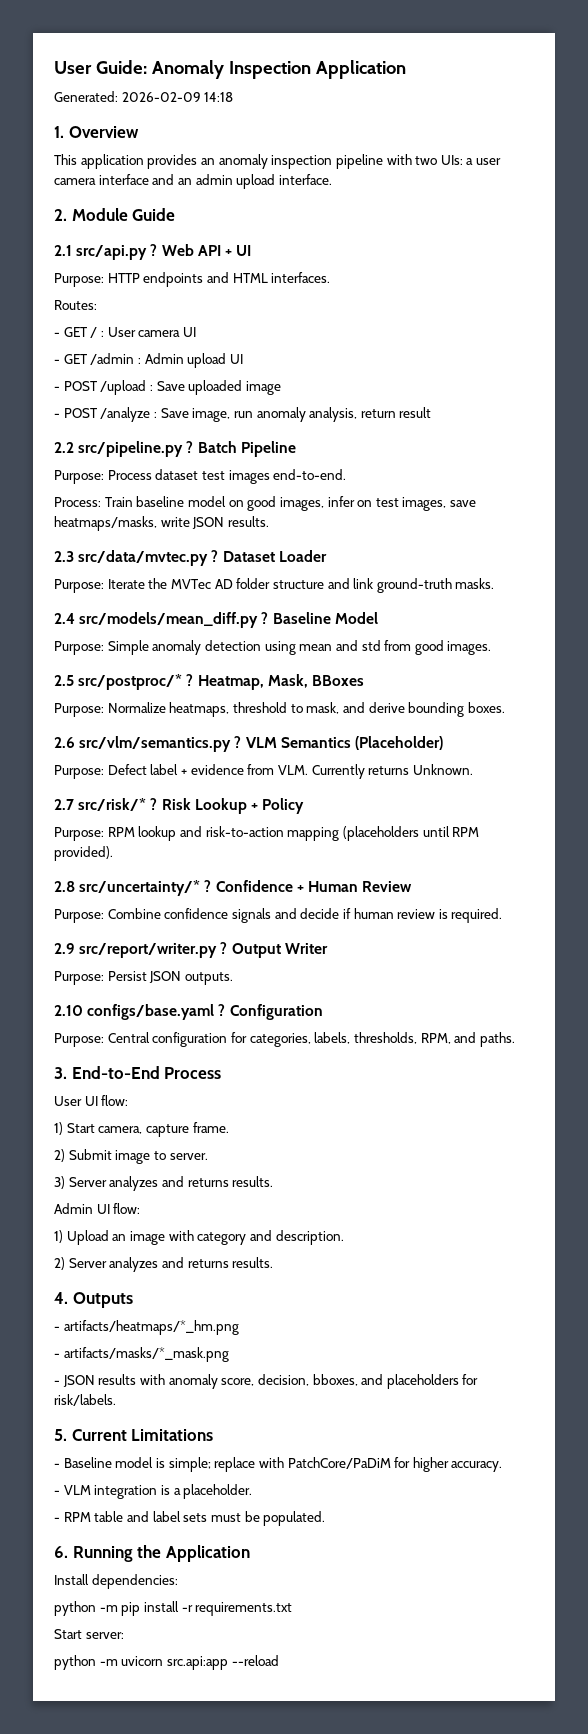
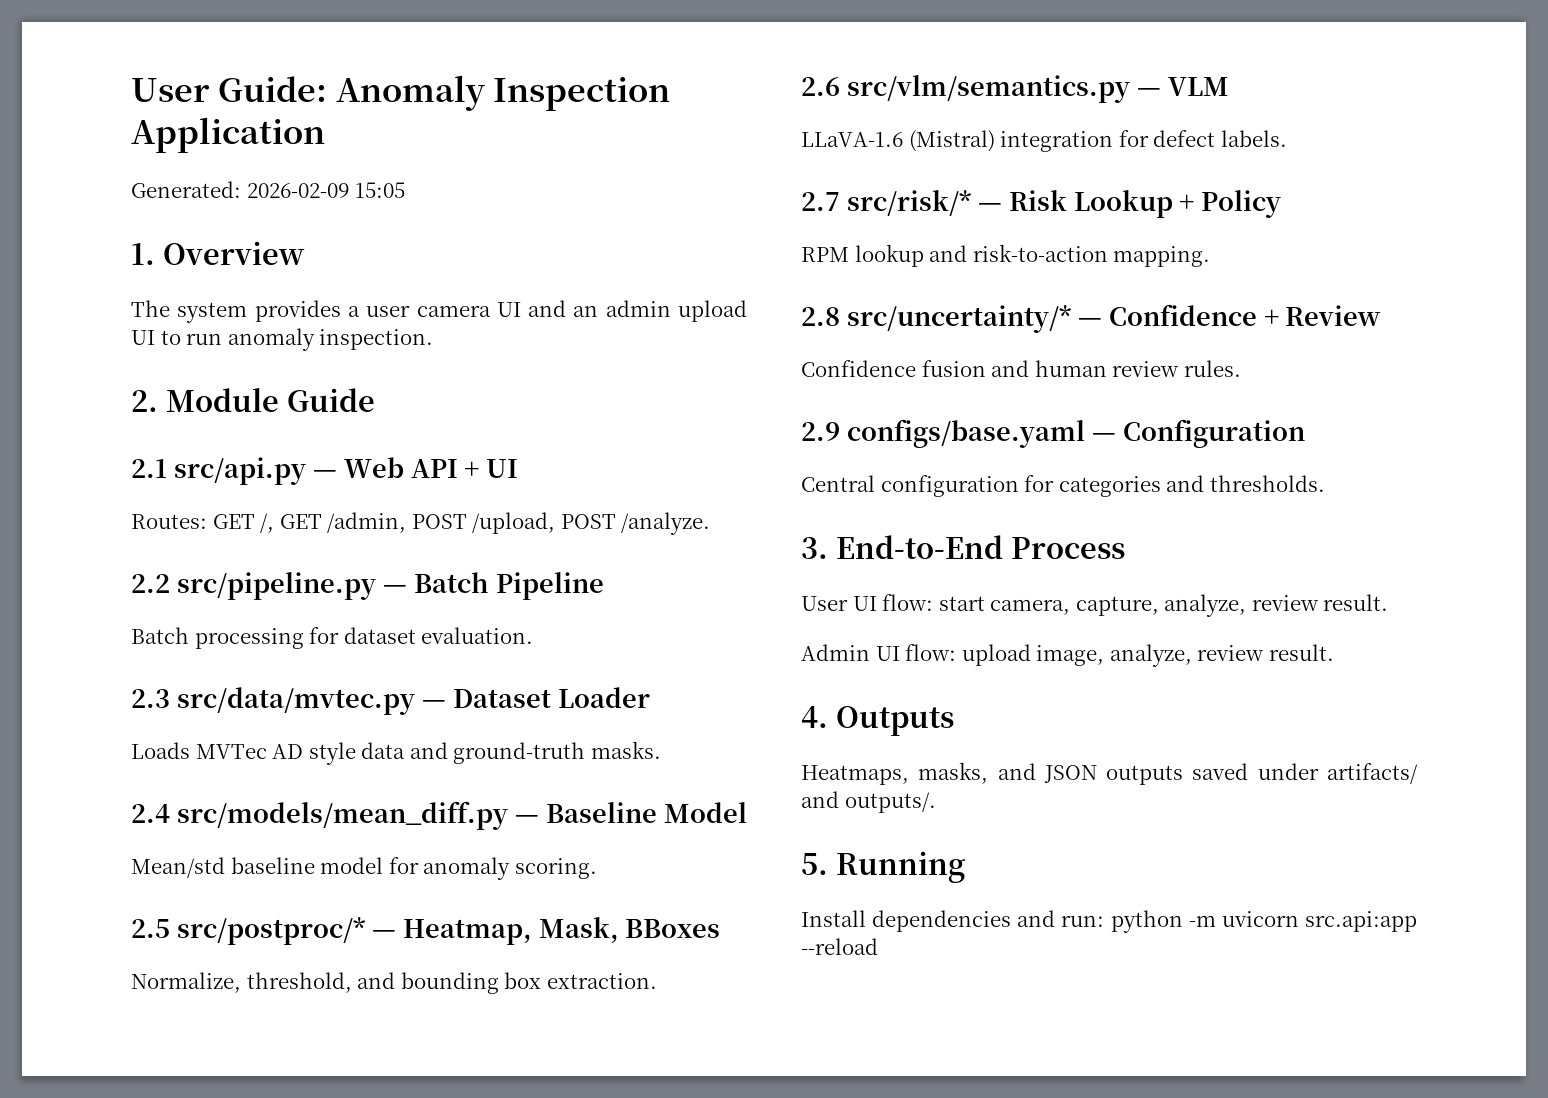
[204,92,234,102] 14:18 -> [355,182,406,198] 15:05
[54,154,463,169] This application provides an anomaly inspection pipeline with two UIs: -> [131,300,341,323] The system provides
[98,174,149,185] interface -> [496,302,521,317] UI
[278,174,332,185] interface. -> [131,328,434,351] UI to run anomaly inspection.
[150,244,158,256] ? -> [312,470,337,478] —
[54,272,331,287] [54,300,97,310] [54,327,196,338] [54,353,243,368] [54,380,281,395] [54,407,432,422] Purpose: HTTP endpoints and HTML interfaces. // Routes: // - GET / : User camera UI // - GET /admin : Admin upload UI // - POST /upload : Save uploaded image // - POST /analyze : Save image, run anomaly analysis, return result -> [131,512,711,535] Routes: GET /, GET /admin, POST /upload, POST /analyze.
[186,441,194,453] ? -> [382,585,407,593] —
[54,469,347,484] [54,496,477,511] [54,516,269,531] Purpose: Process dataset test images end-to-end. // Process: Train baseline model on good images, infer on test images, save heatmaps/masks, write JSON results. -> [131,627,534,649] Batch processing for dataset evaluation.
[211,550,219,562] ? -> [421,700,446,708] —
[54,578,374,593] Purpose: Iterate the MVTec AD folder structure and link -> [131,742,448,765] Loads MVTec AD style data and
[261,612,269,624] ? -> [514,815,539,823] —
[54,640,492,655] Purpose: Simple anomaly detection using mean and std from good images. -> [131,857,597,880] Mean/std baseline model for anomaly scoring.
[186,674,194,686] ? -> [371,930,396,938] —
[54,702,505,717] Purpose: Normalize heatmaps, threshold to mask, and derive bounding boxes. -> [131,972,657,994] Normalize, threshold, and bounding box extraction.
[234,736,443,750] [54,764,473,779] ? VLM Semantics (Placeholder) // Purpose: Defect label + evidence from VLM. Currently returns Unknown. -> [1136,77,1229,96] [801,130,1287,152] — VLM // LLaVA-1.6 (Mistral) integration for defect labels.
[150,798,158,810] ? -> [977,203,1002,211] —
[54,827,104,841] Purpose: -> (1282, 204) none
[287,826,480,841] [54,846,113,861] mapping (placeholders until RPM provided). -> [1113,246,1211,267] mapping.
[204,880,212,892] ? -> [1077,318,1102,326] —
[307,881,358,892] Human -> (1279, 317) none
[54,908,503,923] [54,942,328,958] [54,971,233,985] [54,1004,226,1020] Purpose: Combine confidence signals and decide if human review is required. // 2.9 src/report/writer.py ? Output Writer // Purpose: Persist JSON outputs. // 2.10 configs/base.yaml ? -> [801,360,1241,377] [801,419,1116,448] Confidence fusion and human review rules. // 2.9 configs/base.yaml —
[54,1033,104,1047] Purpose: -> (1305, 433) none
[249,1032,515,1047] categories, labels, thresholds, RPM, and paths. -> [1058,475,1325,497] categories and thresholds.
[54,1122,229,1137] [54,1149,208,1164] [54,1176,274,1191] [54,1203,141,1214] [54,1230,344,1245] [54,1257,274,1272] [54,1292,133,1308] [54,1320,239,1335] [54,1347,229,1362] [54,1374,479,1389] [54,1394,116,1406] [54,1429,214,1441] [54,1457,503,1472] [54,1484,253,1499] [54,1511,326,1526] [54,1546,68,1558] // 1) Start camera, capture frame. // 2) Submit image to server. // 3) Server analyzes and returns results. // Admin UI flow: // 1) Upload an image with category and description. // 2) Server analyzes and returns results. // 4. Outputs // - artifacts/heatmaps/*_hm.png // - artifacts/masks/*_mask.png // - JSON results with anomaly score, decision, bboxes, and placeholders for risk/labels. // 5. Current Limitations // - Baseline model is simple; replace with PatchCore/PaDiM for higher accuracy. // - VLM integration is a placeholder. // - RPM table and label sets must be populated. // 6. -> [938,594,1389,617] [801,644,1334,667] [801,706,954,736] [801,762,1418,785] [801,791,936,813] [801,853,828,875] start camera, capture, analyze, review result. // Admin UI flow: upload image, analyze, review result. // 4. Outputs // Heatmaps, masks, and JSON outputs saved under artifacts/ and outputs/. // 5.
[137,1545,250,1562] the Application -> (965, 867) none
[91,1574,178,1589] [54,1601,293,1616] [54,1629,124,1639] dependencies: // python -m pip install -r requirements.txt // Start server: // -> [872,910,1105,932] dependencies and run:

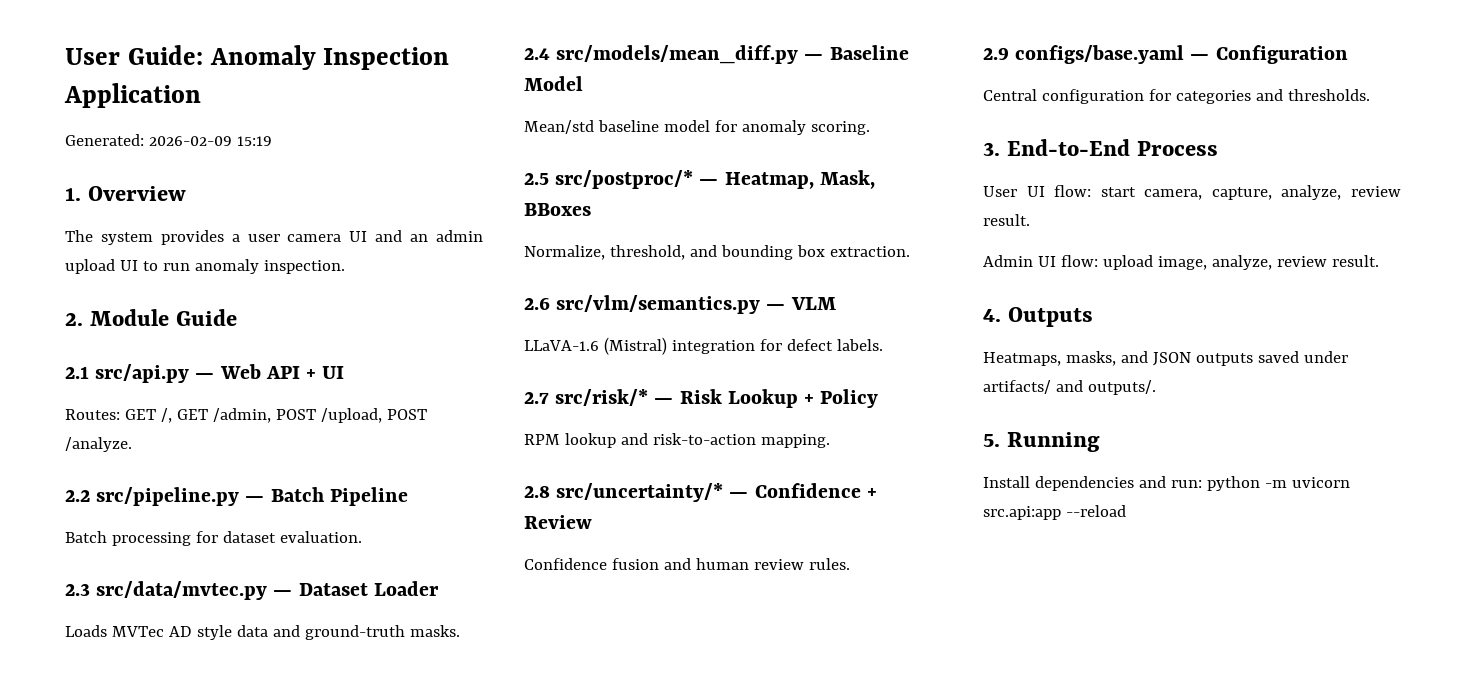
[355,182,406,198] 15:05 -> [236,136,272,146] 15:19

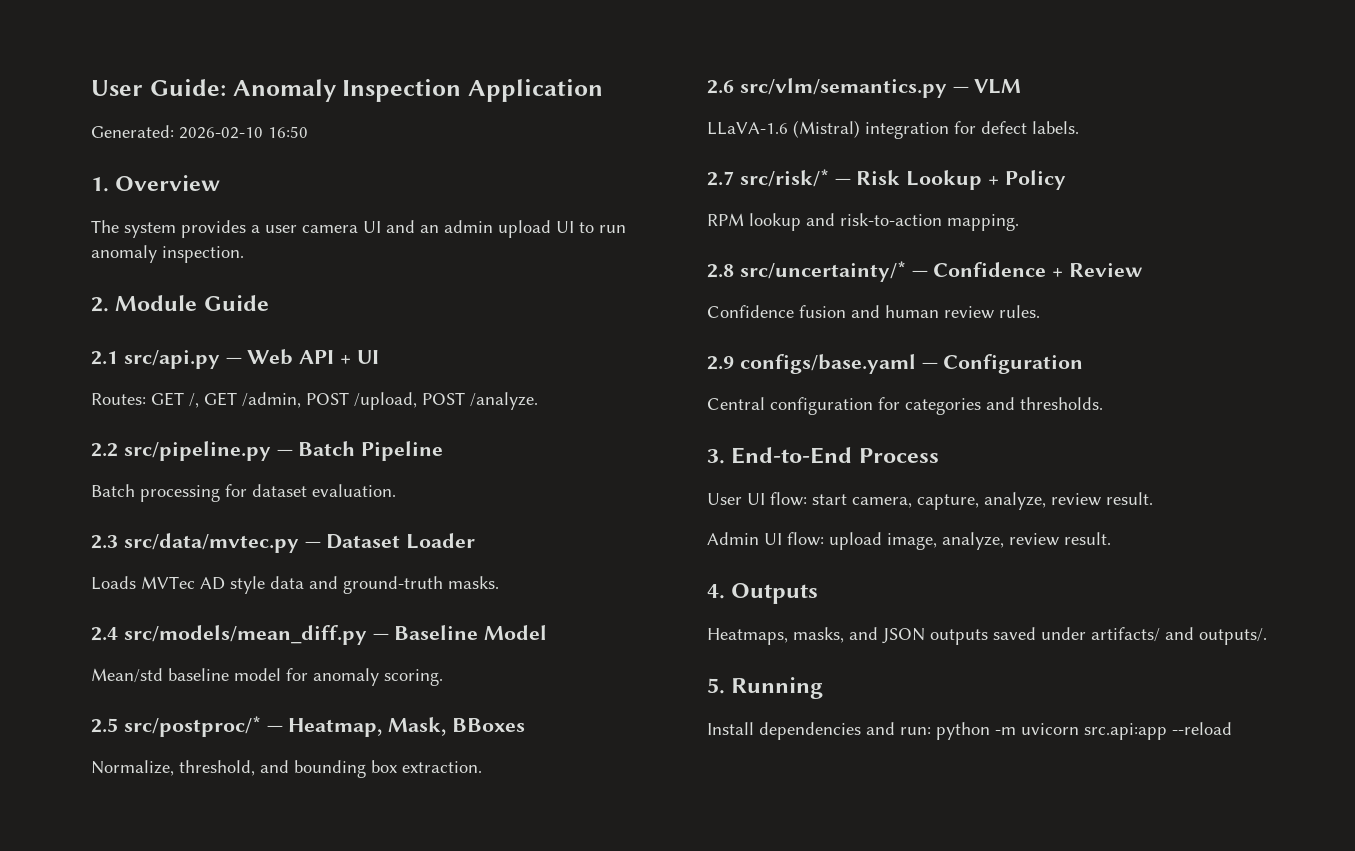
[148,136,272,146] 2026-02-09 15:19 -> [179,126,308,139] 2026-02-10 16:50

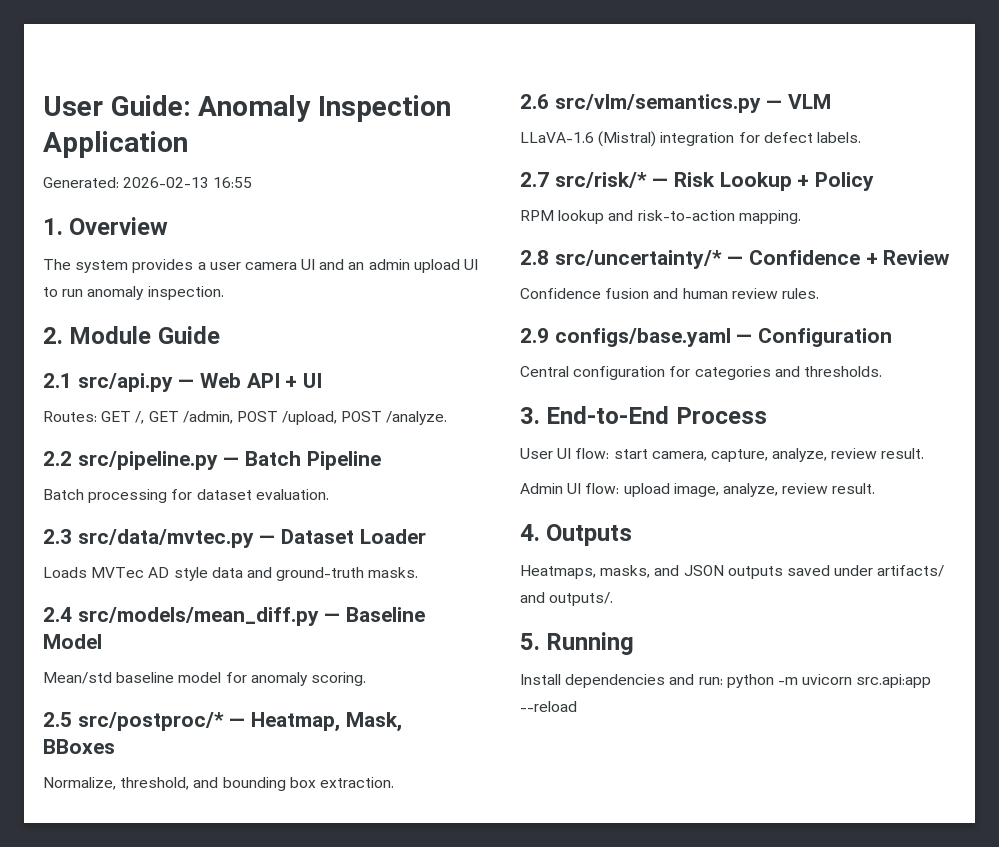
[179,126,308,139] 2026-02-10 16:50 -> [123,177,253,188] 2026-02-13 16:55

